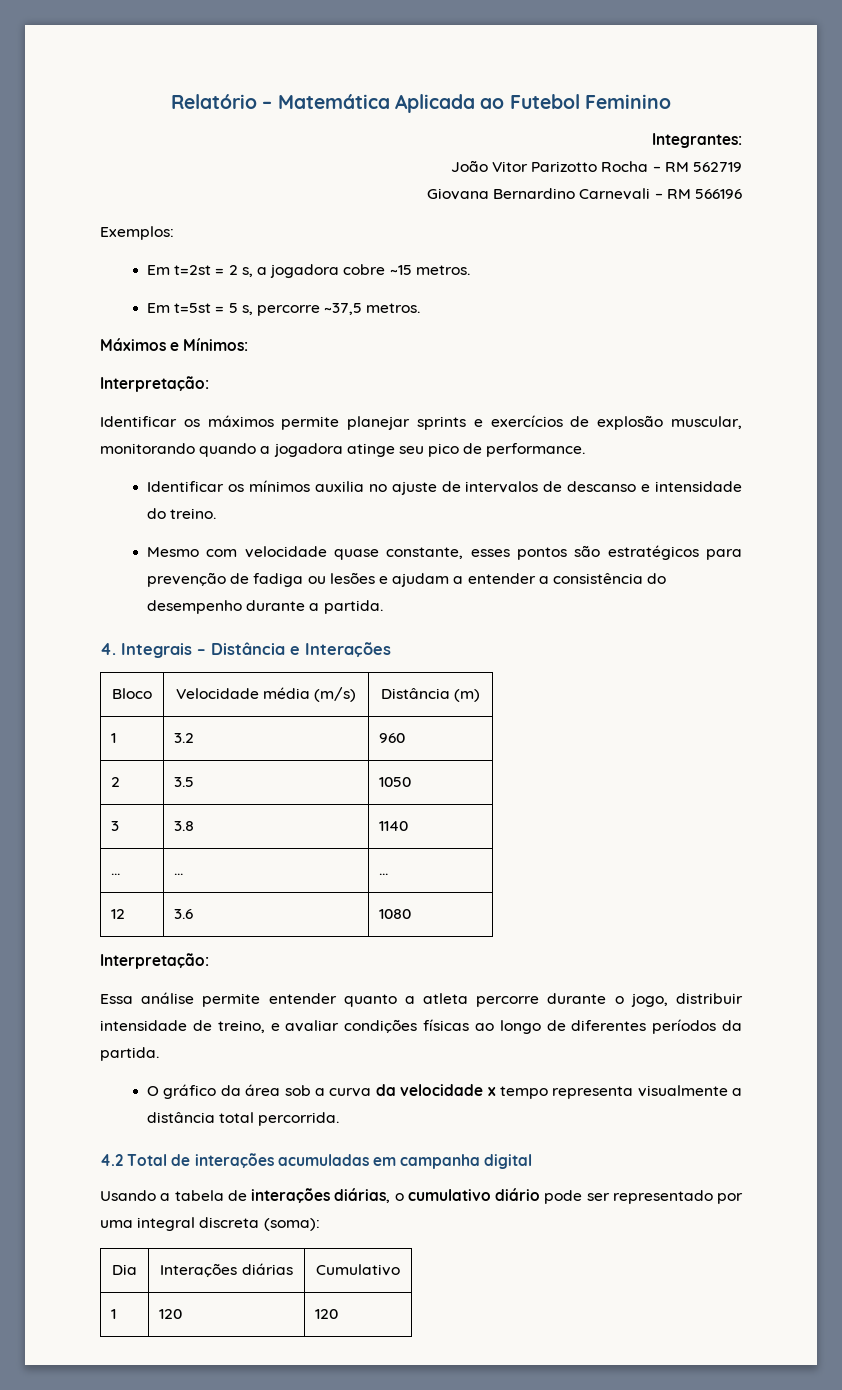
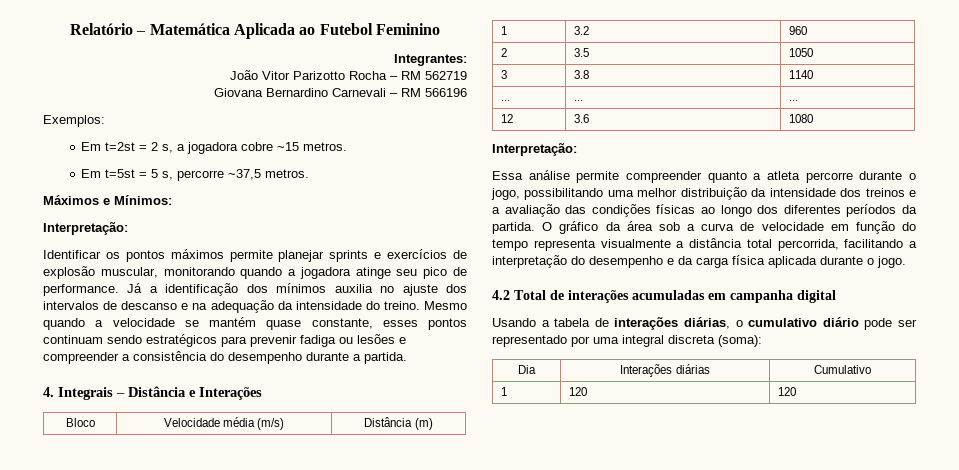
(200, 423) none -> [125,250,165,262] pontos
[147,481,245,492] // Identificar os -> [127,283,268,296] Já a identificação dos
[441,481,461,492] de -> [446,284,468,293] dos
(651, 488) none -> [192,300,293,313] na adequação da
[147,545,742,560] [147,572,250,587] // Mesmo com velocidade quase constante, esses pontos são estratégicos para prevenção de -> [424,301,467,310] [43,317,467,330] [43,334,297,347] Mesmo quando a velocidade se mantém quase constante, esses pontos continuam sendo estratégicos para prevenir
[392,573,536,587] ajudam a entender -> [43,352,119,364] compreender
[268,993,337,1004] entender -> [626,171,702,183] compreender
[675,993,743,1004] [100,1020,340,1033] distribuir intensidade de treino, e avaliar -> [524,187,916,200] [492,204,587,217] possibilitando uma melhor distribuição da intensidade dos treinos e a avaliação das
[546,1020,566,1031] de -> [757,205,779,214] dos
(159, 1054) // -> (535, 228) none
[375,1084,496,1096] da velocidade x -> [740,221,916,234] de velocidade em função do
[258,1112,340,1126] percorrida. -> [777,239,917,251] [492,255,906,268] percorrida, facilitando a interpretação do desempenho e da carga física aplicada durante o jogo.

